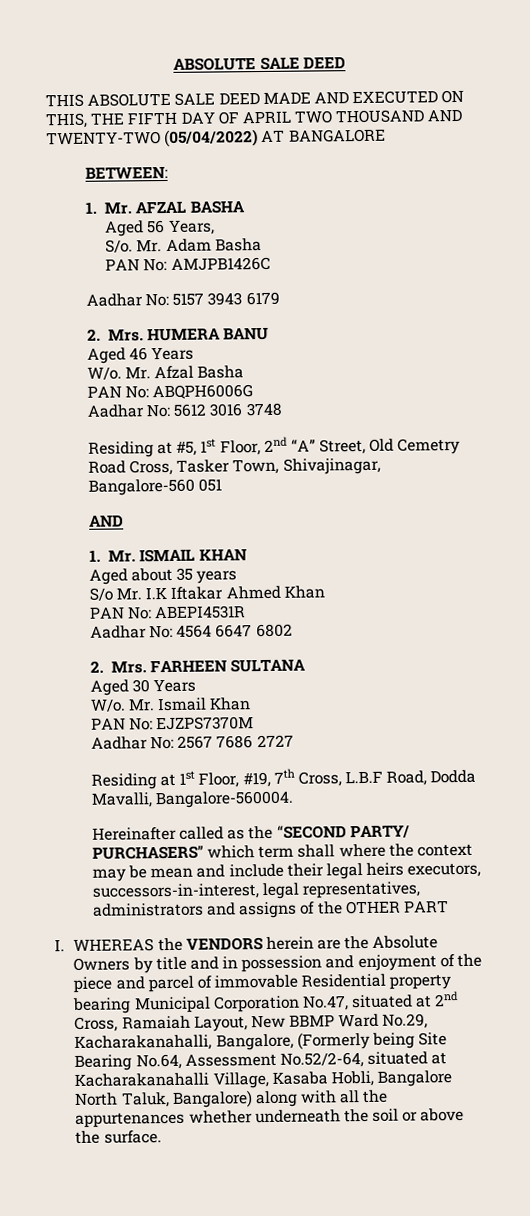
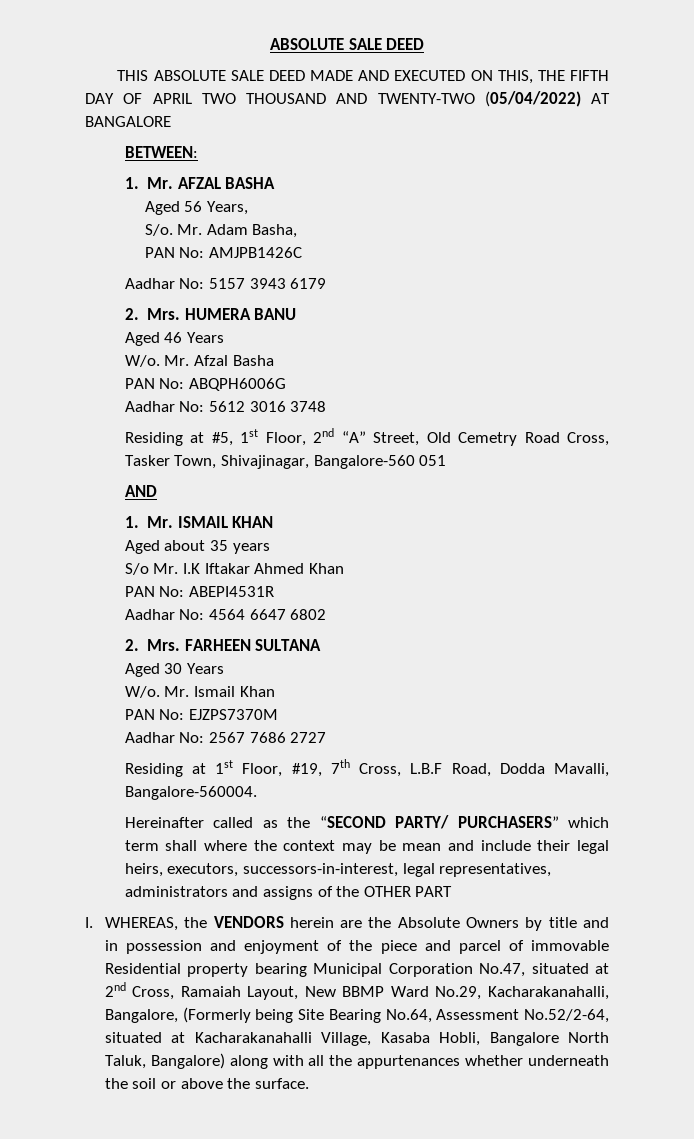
[214,238,262,252] Basha -> [252,224,298,238] Basha,
[366,862,405,876] heirs -> [124,863,163,877] heirs,
[73,938,155,952] WHEREAS -> [104,917,178,931] WHEREAS,

